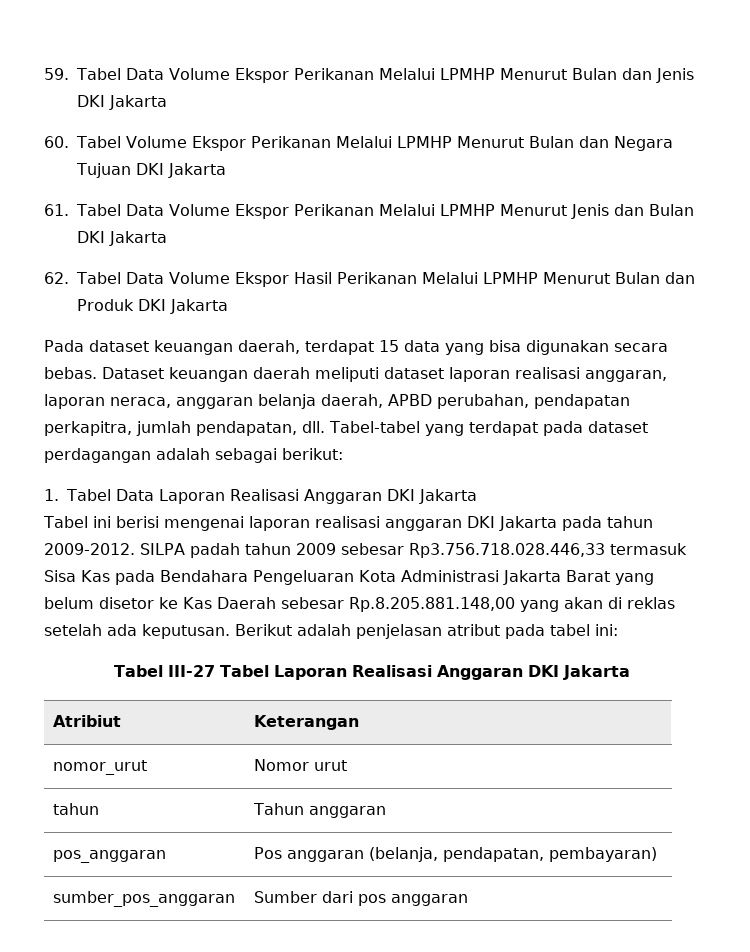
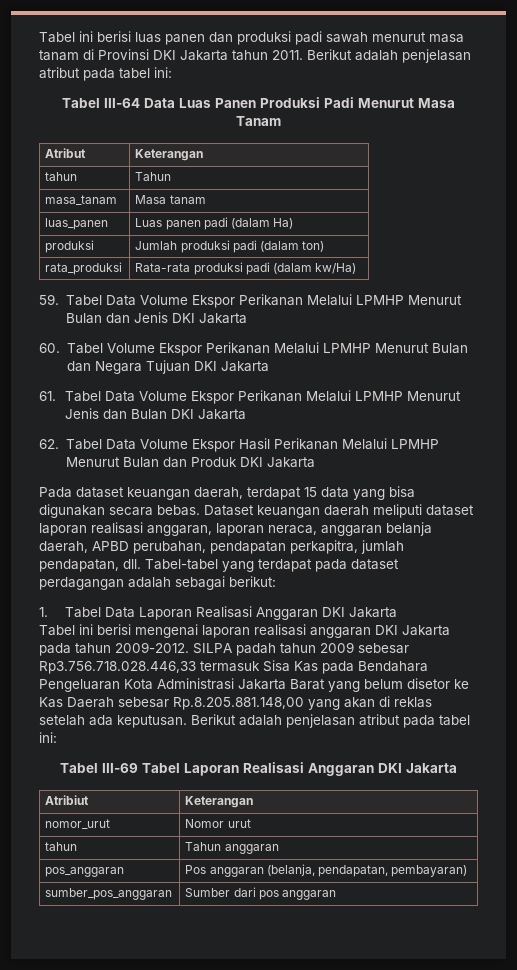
(44, 74) none -> [39,31,464,45] [39,49,471,63] [39,67,172,81] [62,97,455,108] [236,116,281,126] [45,148,87,158] [135,149,204,161] [45,172,78,181] [135,172,172,181] [45,195,118,205] [135,195,206,204] [45,218,109,230] [135,217,294,230] [45,240,95,253] [135,240,325,253] [45,262,123,275] [135,262,357,275] Tabel ini berisi luas panen dan produksi padi sawah menurut masa tanam di Provinsi DKI Jakarta tahun 2011. Berikut adalah penjelasan atribut pada tabel ini: // Tabel III-64 Data Luas Panen Produksi Padi Menurut Masa Tanam // Atribut | Keterangan // tahun | Tahun // masa_tanam | Masa tanam // luas_panen | Luas panen padi (dalam Ha) // produksi | Jumlah produksi padi (dalam ton) // rata_produksi | Rata-rata produksi padi (dalam kw/Ha) //
[168,665,215,677] III-27 -> [102,763,138,773] III-69

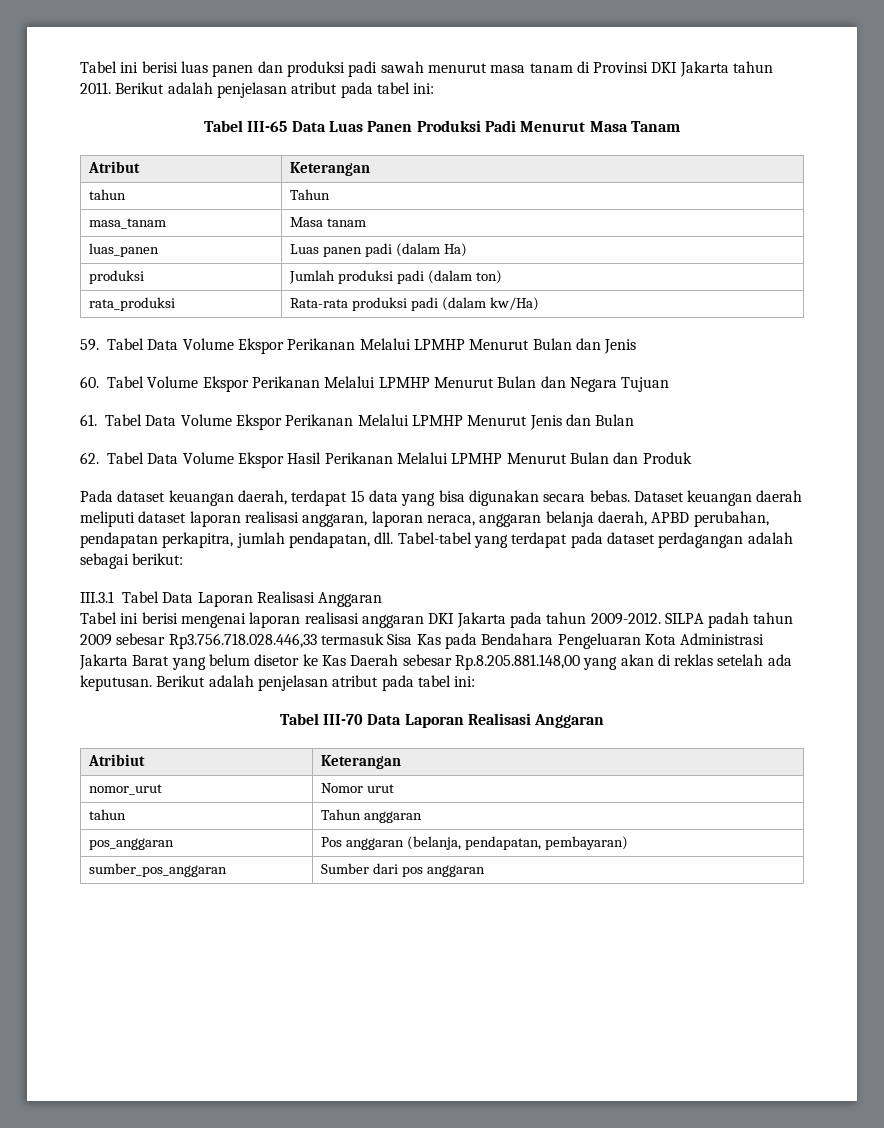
[104,98,140,108] III-64 -> [247,121,288,132] III-65
[171,313,247,324] DKI Jakarta -> (637, 346) none
[193,361,269,372] DKI Jakarta -> (670, 384) none
[171,409,247,420] DKI Jakarta -> (635, 420) none
[239,457,315,468] DKI Jakarta -> (692, 458) none
[39,607,48,617] 1. -> [80,591,114,603] III.3.1
[322,607,398,618] DKI Jakarta -> (383, 599) none
[102,762,457,776] III-69 Tabel Laporan Realisasi Anggaran DKI Jakarta -> [323,713,605,728] III-70 Data Laporan Realisasi Anggaran

